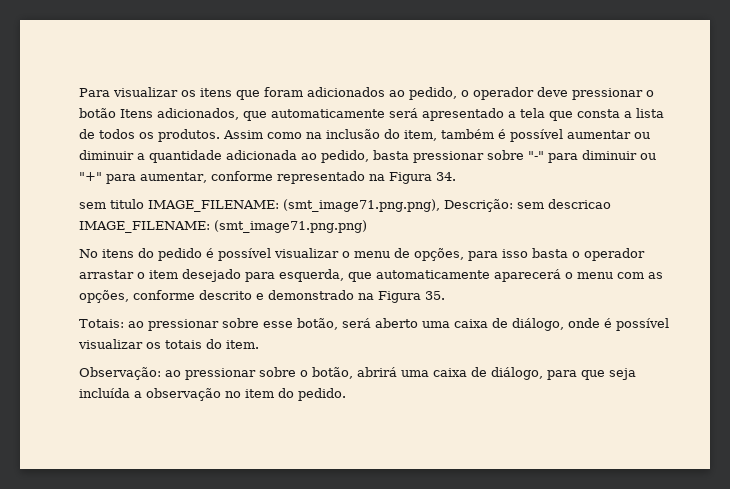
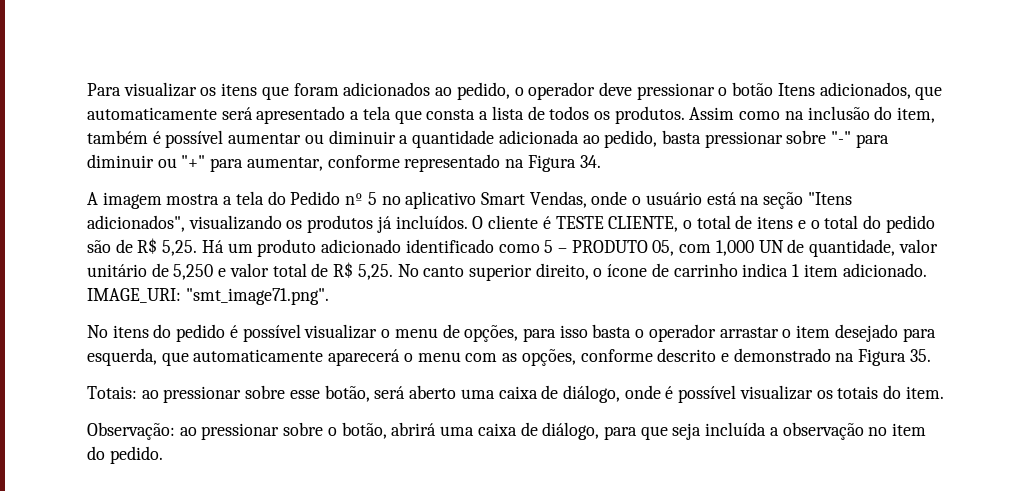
[79,199,611,212] [79,220,367,233] sem titulo IMAGE_FILENAME: (smt_image71.png.png), Descrição: sem descricao IMAGE_FILENAME: (smt_image71.png.png) -> [87,191,852,209] [87,215,935,233] [87,238,938,257] [87,262,927,281] [87,288,329,305] A imagem mostra a tela do Pedido nº 5 no aplicativo Smart Vendas, onde o usuário está na seção "Itens adicionados", visualizando os produtos já incluídos. O cliente é TESTE CLIENTE, o total de itens e o total do pedido são de R$ 5,25. Há um produto adicionado identificado como 5 – PRODUTO 05, com 1,000 UN de quantidade, valor unitário de 5,250 e valor total de R$ 5,25. No canto superior direito, o ícone de carrinho indica 1 item adicionado. IMAGE_URI: "smt_image71.png".

